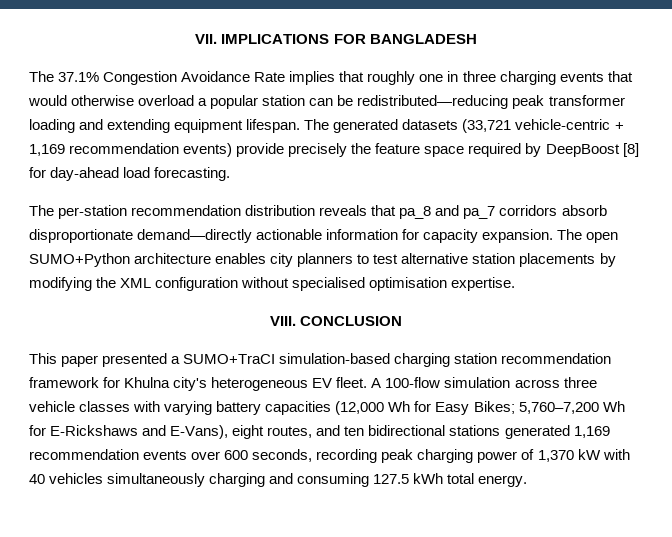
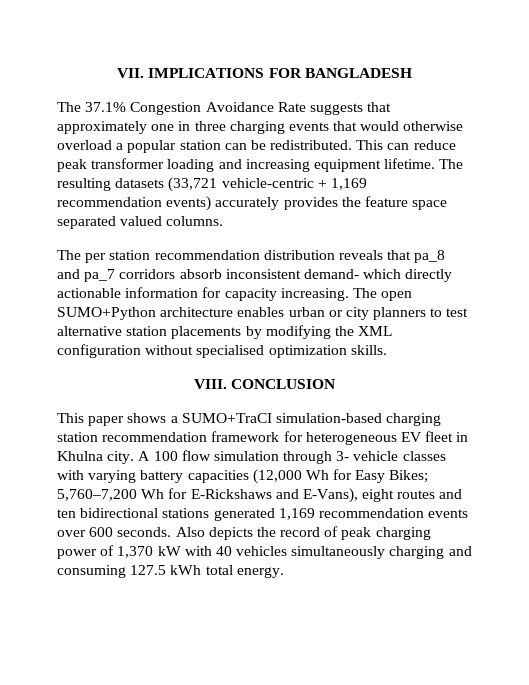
[289,71,416,85] implies that roughly -> [309,102,392,115] [57,121,147,134] suggests that approximately
[357,95,625,109] [29,119,399,133] redistributed—reducing peak transformer loading and extending equipment lifespan. The generated -> [270,140,456,150] [57,158,464,172] [57,178,111,191] redistributed. This can reduce peak transformer loading and increasing equipment lifetime. The resulting
[236,143,348,157] provide precisely -> [215,197,338,210] accurately provides
[468,143,639,157] [29,167,231,181] [29,205,128,219] required by DeepBoost [8] for day-ahead load forecasting. // The per-station -> [57,216,224,229] [57,250,151,263] separated valued columns. // The per station
[29,229,253,243] disproportionate demand—directly -> [225,269,453,282] inconsistent demand- which directly
[482,229,554,243] expansion. -> [280,288,349,301] increasing.
(267, 258) none -> [288,307,343,317] urban or
[369,277,516,291] optimisation expertise. -> [268,345,387,358] optimization skills.
[102,353,168,367] presented -> [127,413,167,423] shows
[124,377,597,391] Khulna city's heterogeneous EV fleet. A 100-flow simulation across three -> [305,431,469,445] [57,450,350,464] heterogeneous EV fleet in Khulna city. A 100 flow simulation through 3-
[267,426,313,438] routes, -> [397,490,436,499] routes
[252,449,378,463] seconds, recording -> [117,526,339,540] seconds. Also depicts the record of

